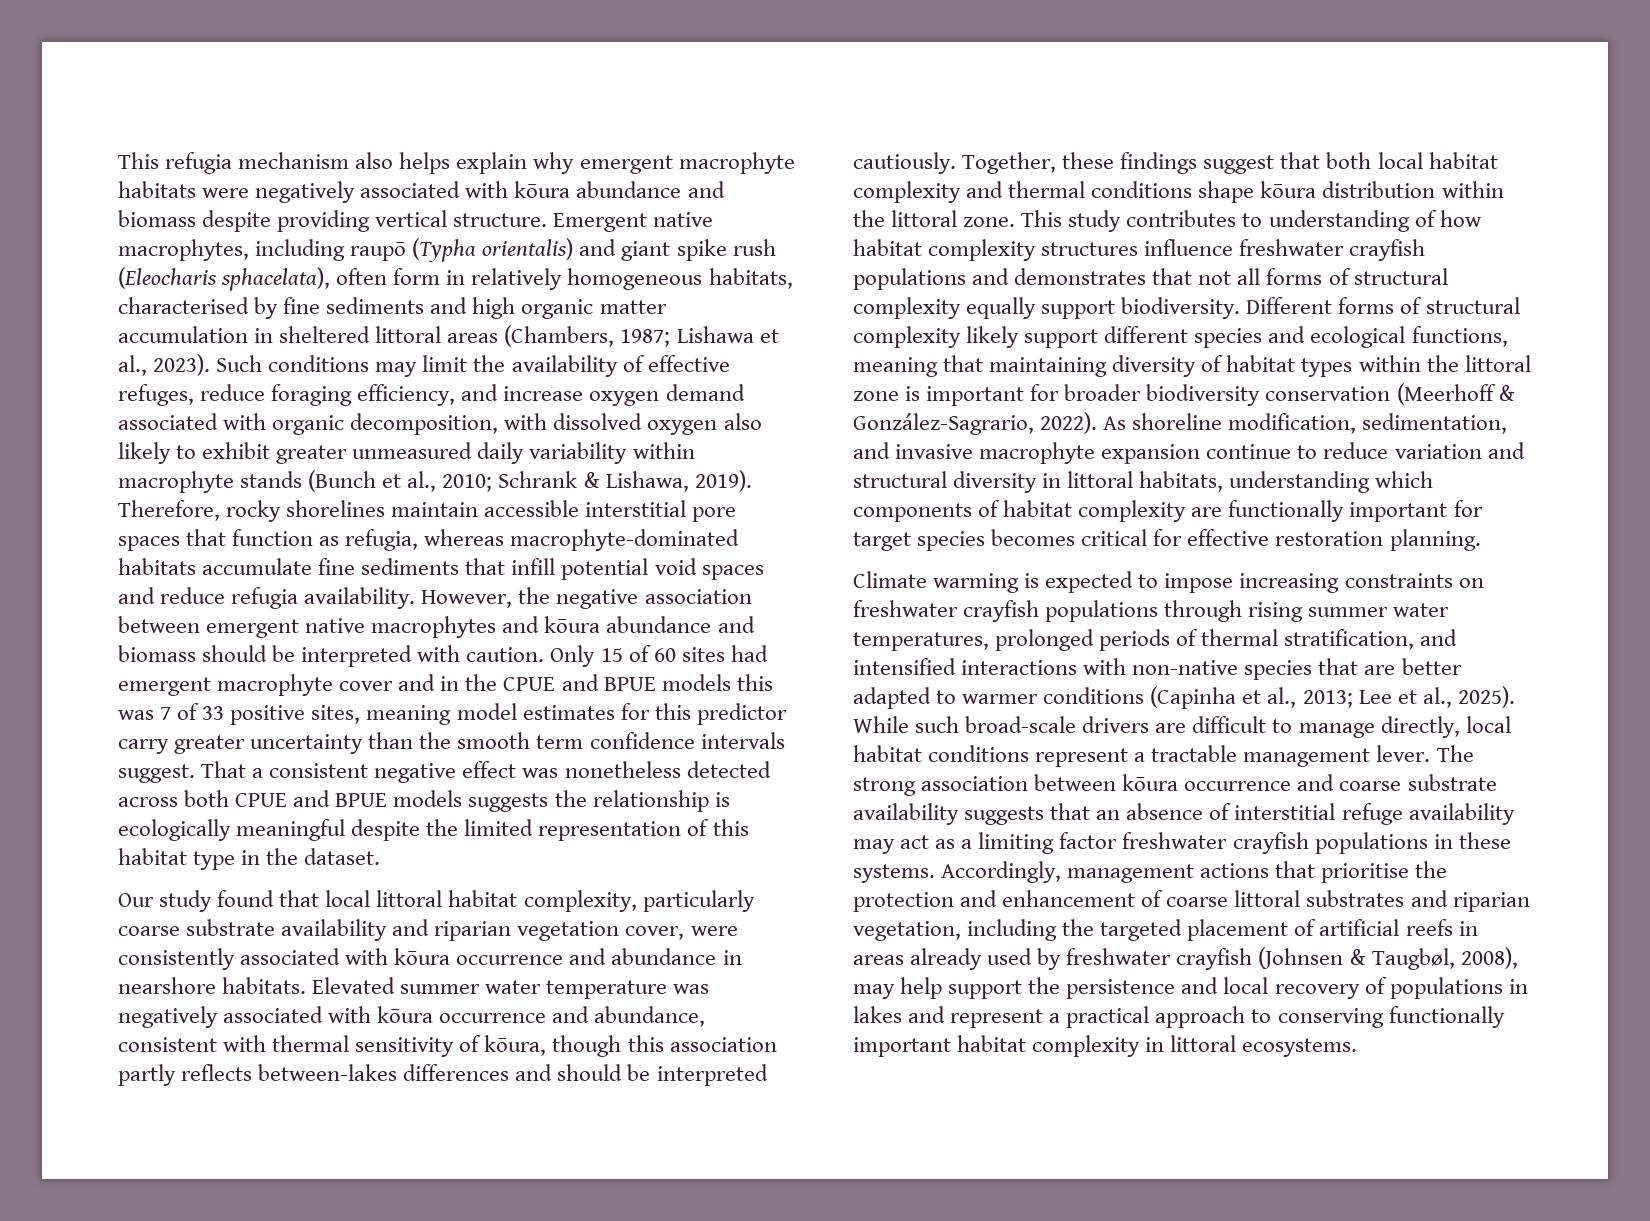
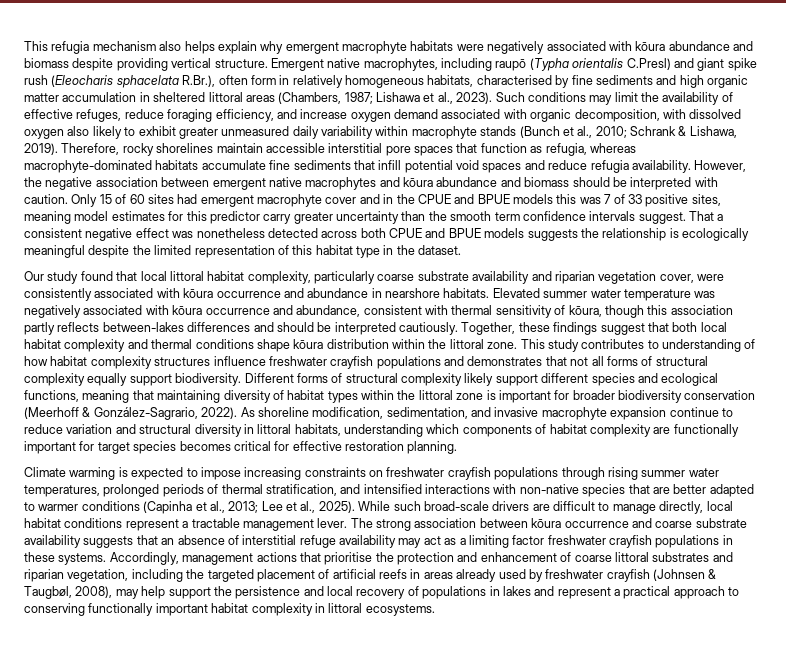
[482,238,574,260] orientalis) -> [572,58,671,70] orientalis C.Presl)
[221,267,331,291] sphacelata), -> [116,75,216,88] sphacelata R.Br.),

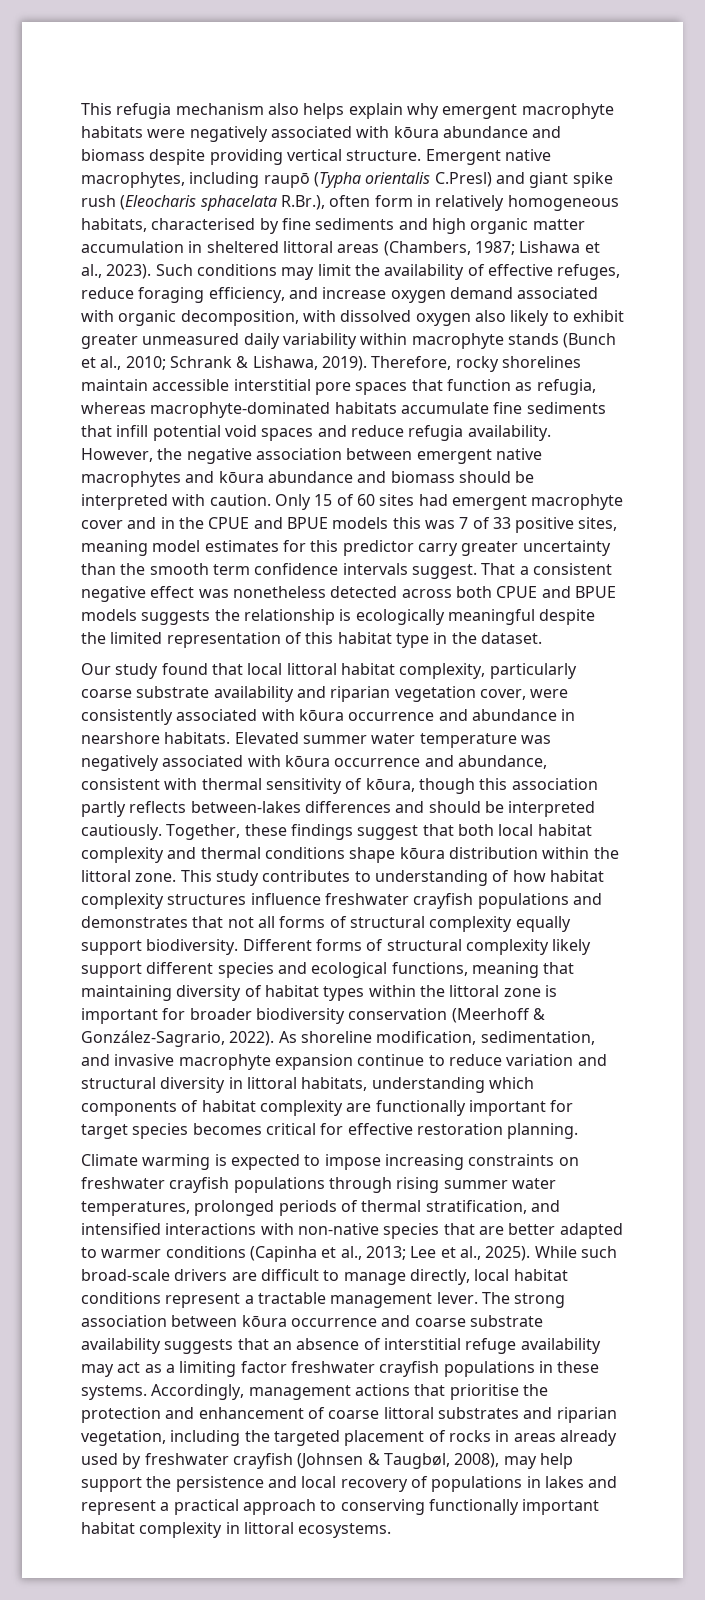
[332,569,407,579] artificial reefs -> [448,1430,491,1442] rocks

